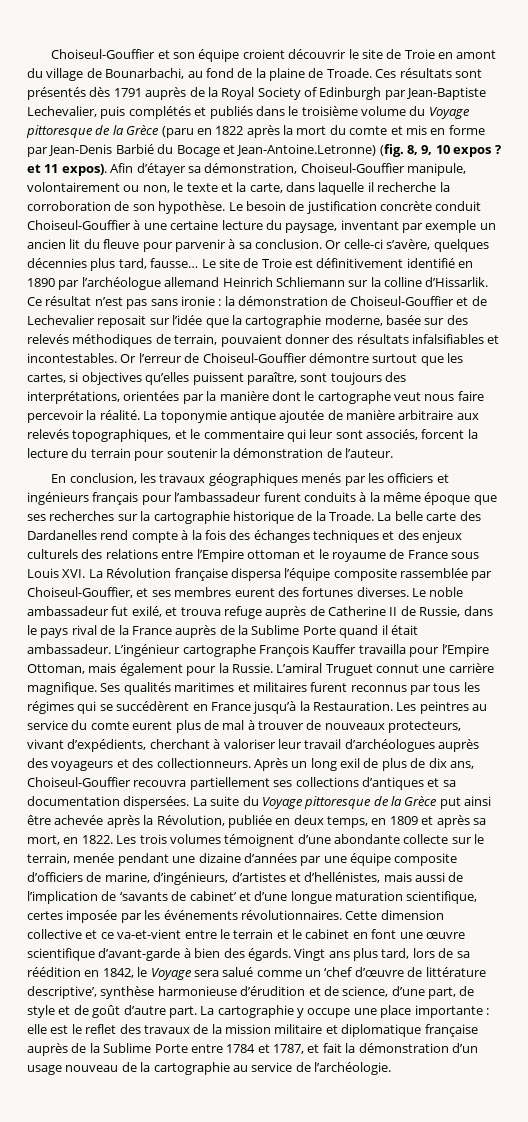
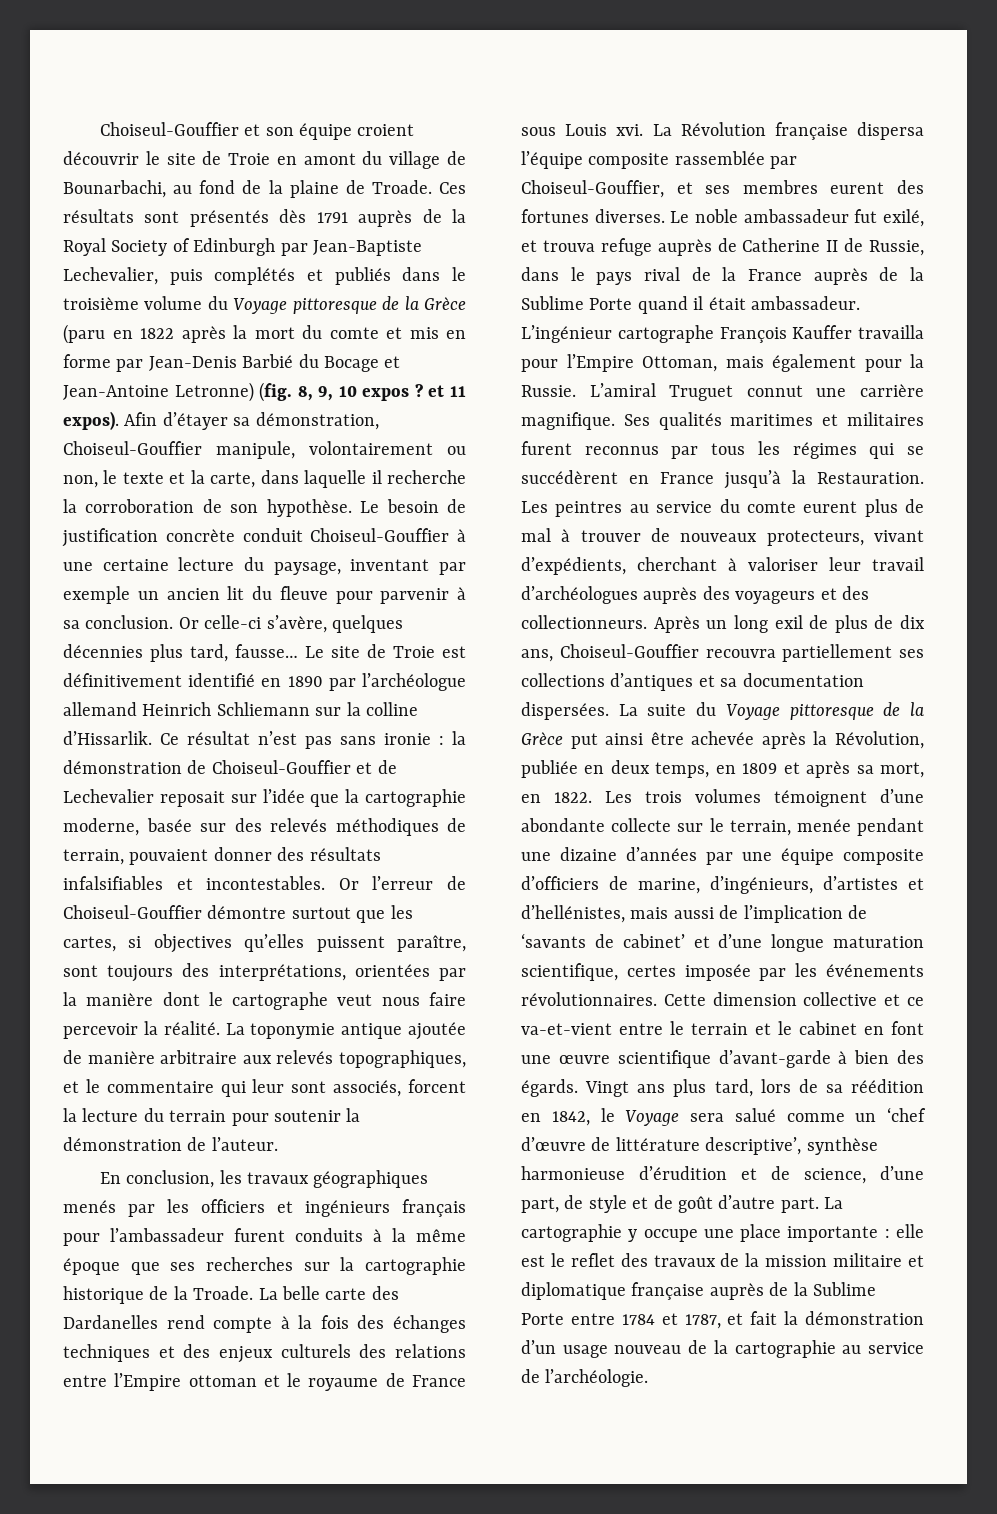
[236,144,377,156] Jean-Antoine.Letronne) -> [63,382,254,402] Jean-Antoine Letronne)
[62,569,86,578] XVI. -> [616,124,644,136] xvi.

